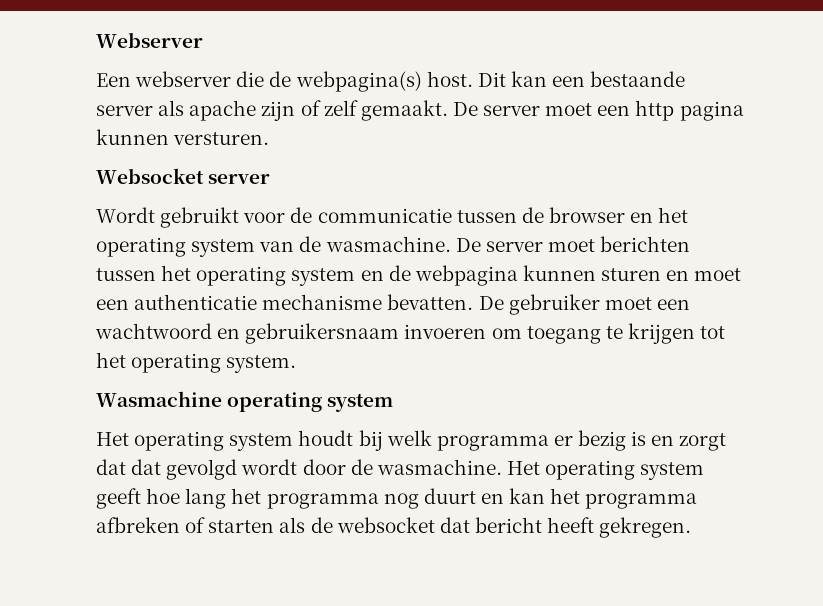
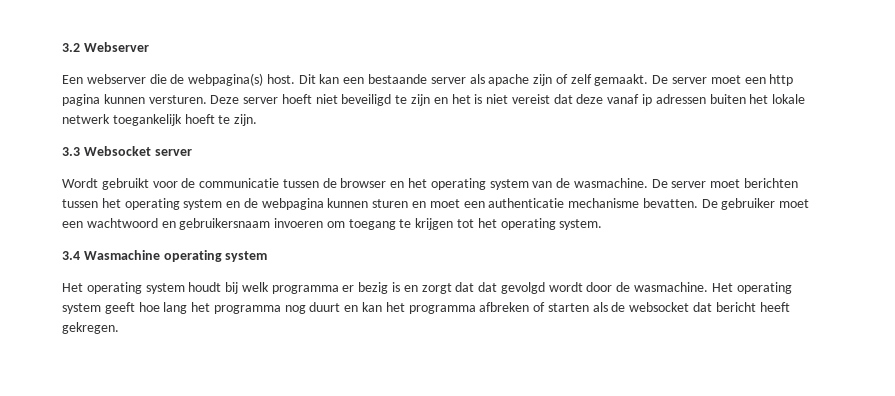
(96, 40) none -> [62,43,80,52] 3.2
(270, 138) // -> [210,94,806,106] [62,114,258,126] [62,147,80,156] Deze server hoeft niet beveiligd te zijn en het is niet vereist dat deze vanaf ip adressen buiten het lokale netwerk toegankelijk hoeft te zijn. // 3.3
(297, 364) none -> [62,251,80,260] 3.4

